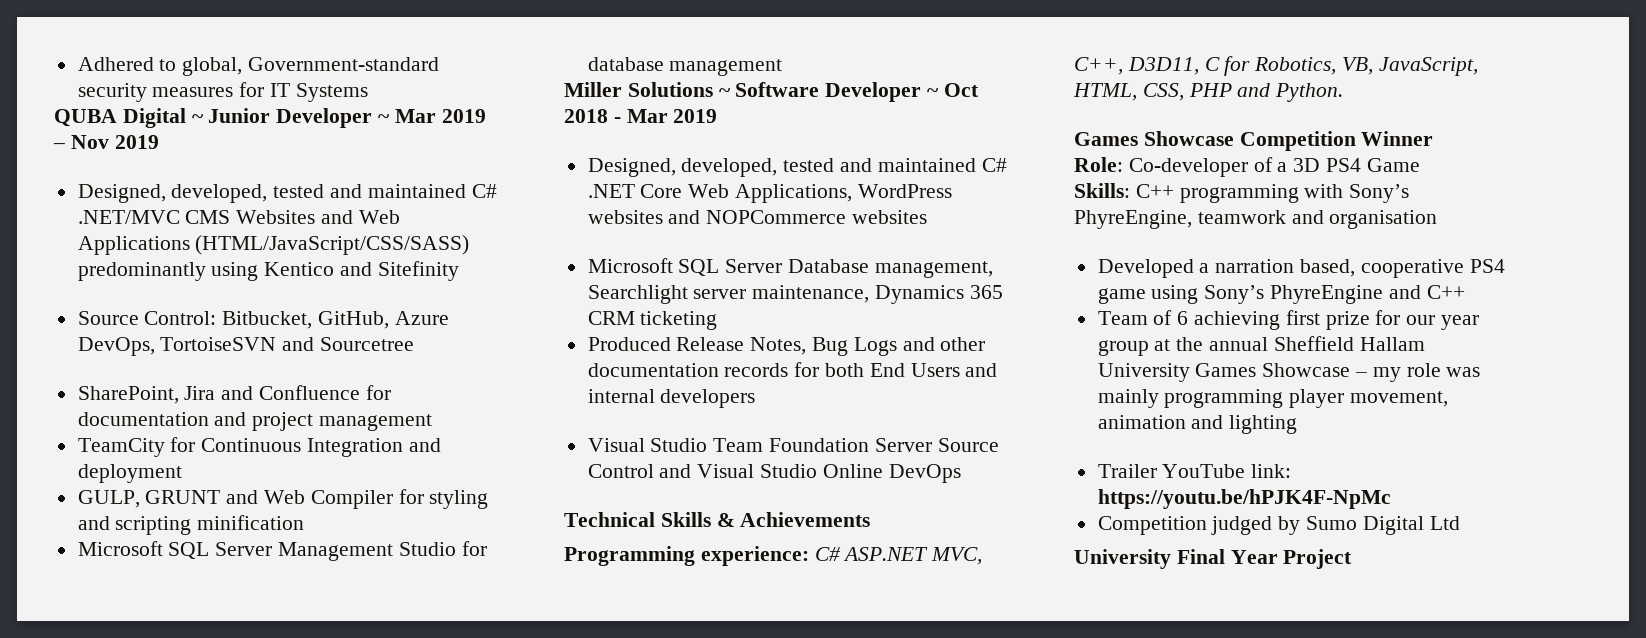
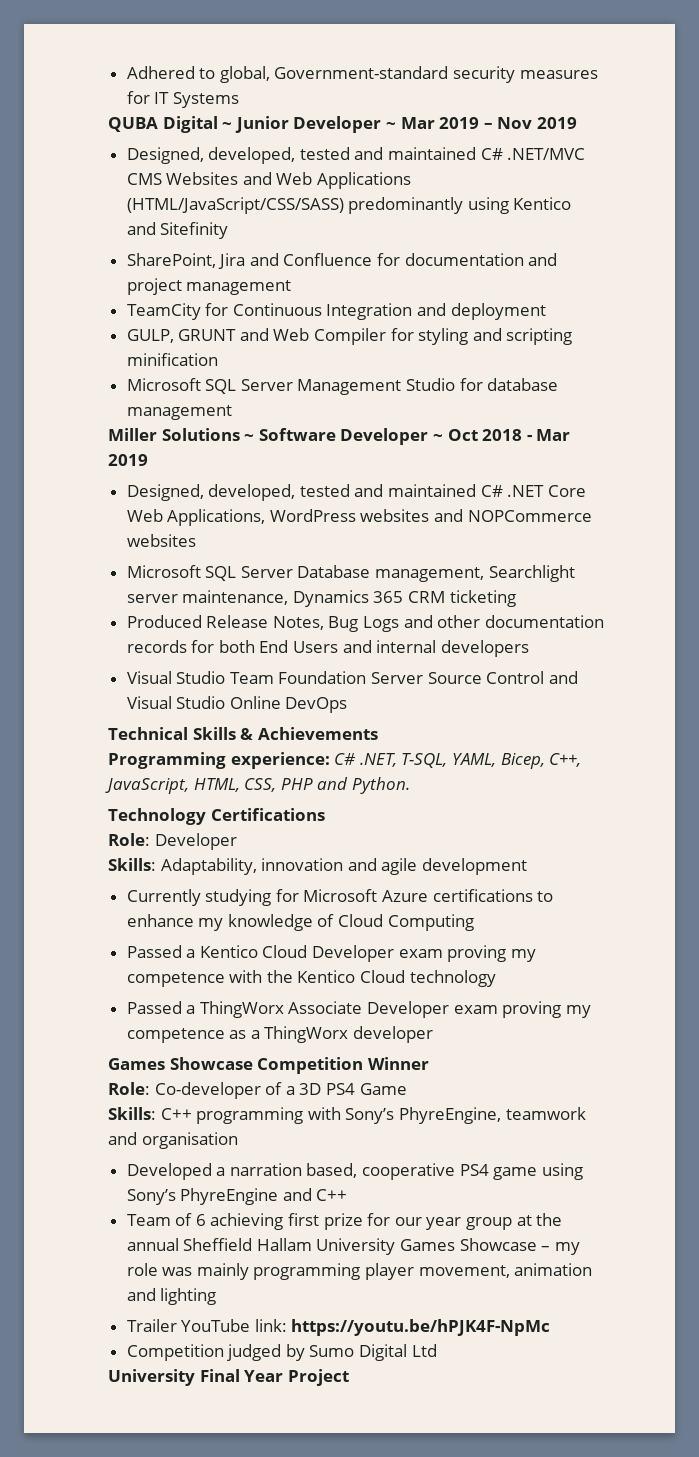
[77,311,449,329] [77,337,415,356] // Source Control: Bitbucket, GitHub, Azure DevOps, TortoiseSVN and Sourcetree -> (229, 230) none
[843,547,983,565] [1074,56,1374,76] ASP.NET MVC, C++, D3D11, C for Robotics, VB, -> [359,753,582,769] .NET, T-SQL, YAML, Bicep, C++,
(1344, 92) none -> [108,808,325,825] [108,833,237,850] [108,858,527,875] [126,889,554,906] [126,914,474,931] [126,945,536,962] [126,970,496,987] [126,1001,591,1018] [126,1026,434,1043] // Technology Certifications // Role: Developer // Skills: Adaptability, innovation and agile development // Currently studying for Microsoft Azure certifications to enhance my knowledge of Cloud Computing // Passed a Kentico Cloud Developer exam proving my competence with the Kentico Cloud technology // Passed a ThingWorx Associate Developer exam proving my competence as a ThingWorx developer

